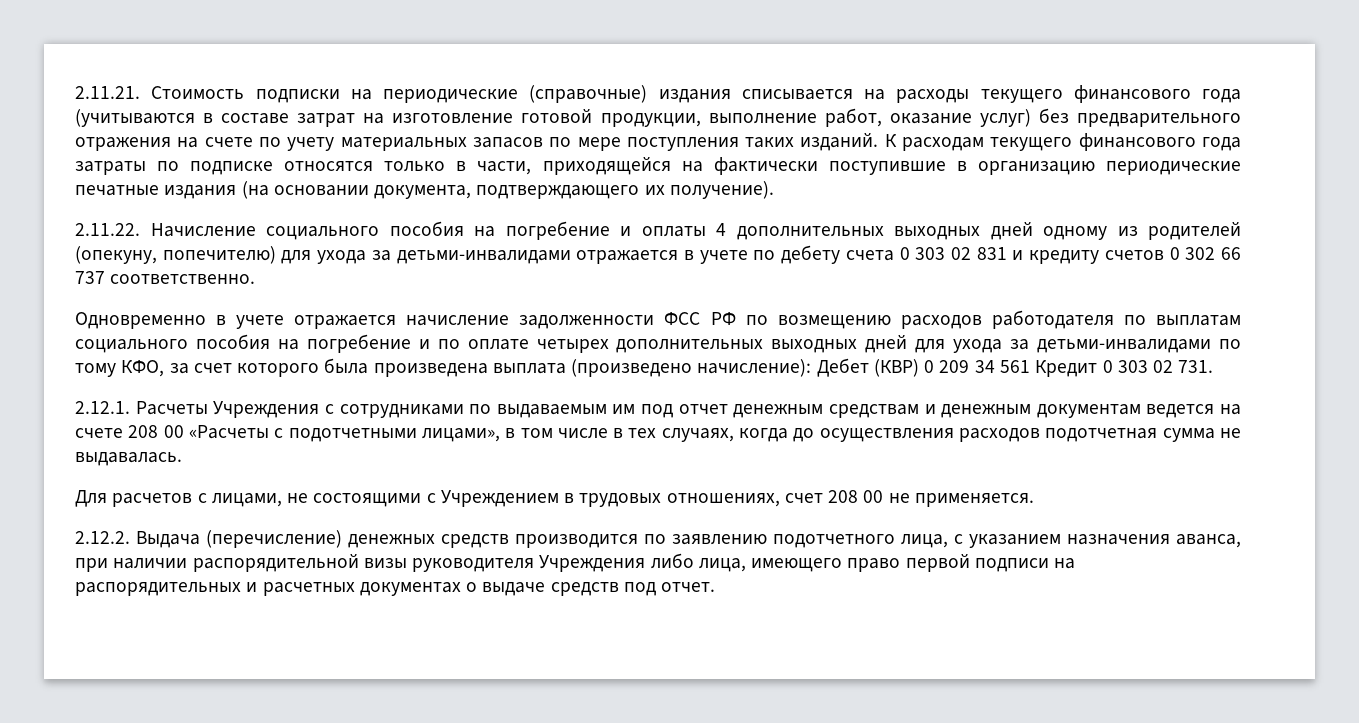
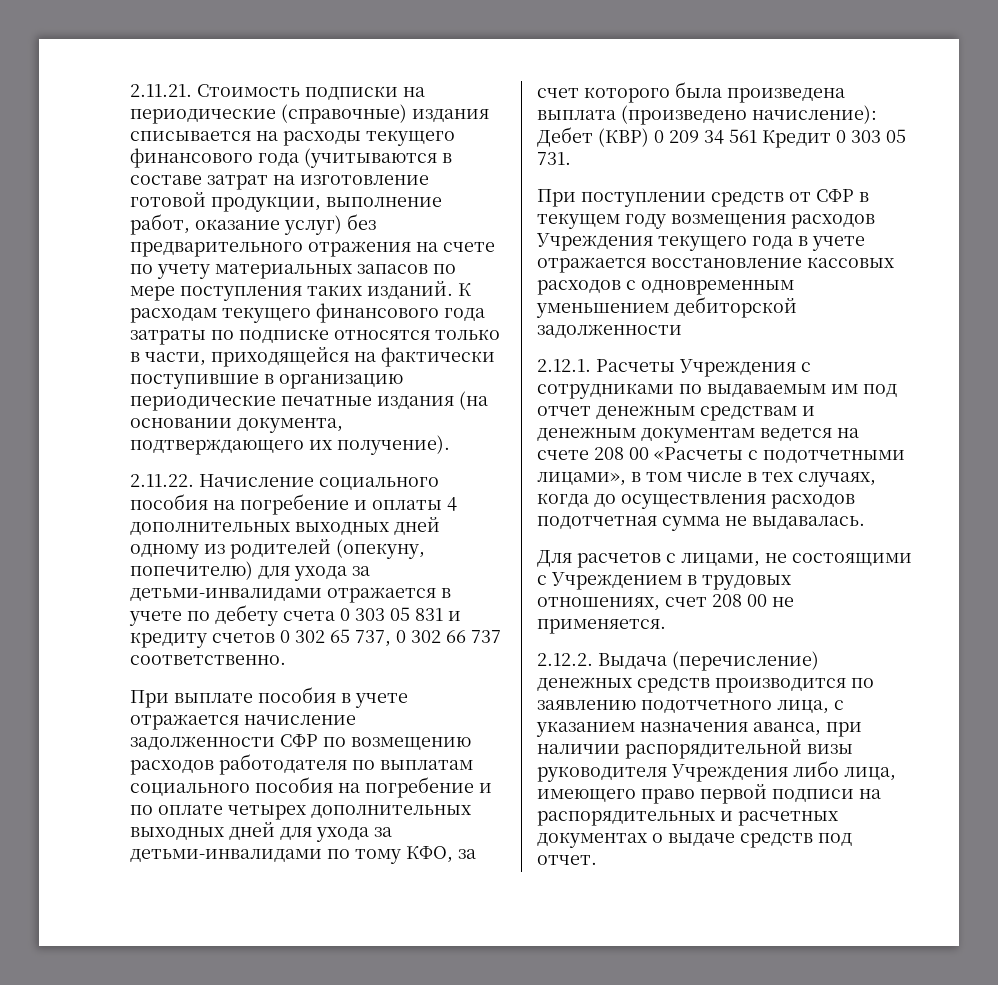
[950,247,971,260] 02 -> [390,607,410,621] 05
(1216, 253) none -> [330,629,441,647] 65 737, 0 302
[75,312,206,329] Одновременно -> [130,687,336,708] При выплате пособия
[664,312,736,325] ФСС РФ -> [280,734,318,747] СФР
[1153,360,1174,373] 02 -> [886,129,906,143] 05
(1214, 366) none -> [537,189,869,207] [537,213,875,229] [536,233,865,251] [537,257,894,273] [537,280,794,295] [536,297,797,318] [537,324,682,338] // При поступлении средств от СФР в текущем году возмещения расходов Учреждения текущего года в учете отражается восстановление кассовых расходов с одновременным уменьшением дебиторской задолженности

